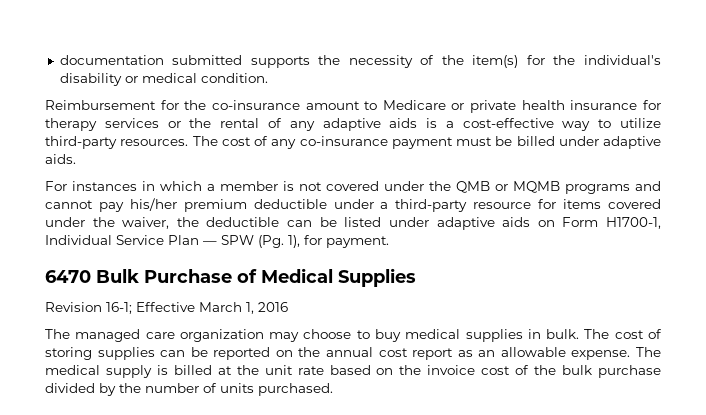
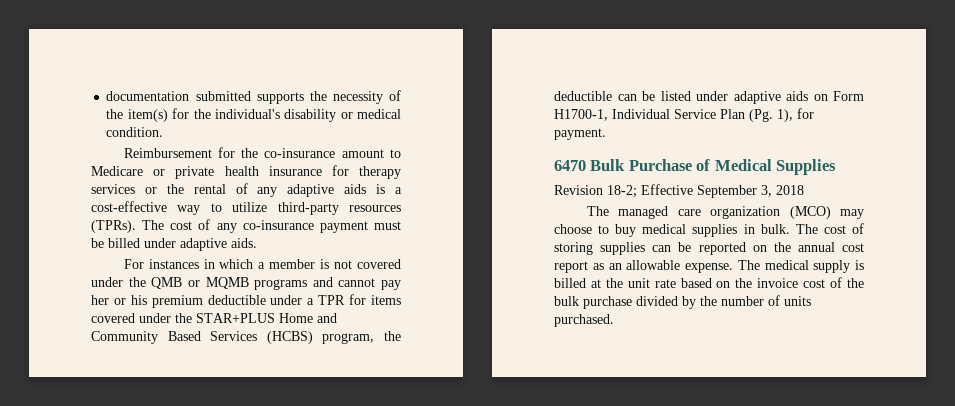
[120,139,189,146] resources. -> [349,205,401,212] [91,220,136,233] resources (TPRs).
[129,198,177,211] his/her -> [91,295,147,305] her or his
[395,199,532,212] third-party resource -> [318,295,346,305] TPR
[122,217,170,229] waiver, -> [196,313,337,323] [91,331,375,344] STAR+PLUS Home and Community Based Services (HCBS) program,
[203,235,254,245] — SPW -> (745, 114) none
[106,302,288,314] 16-1; Effective March 1, 2016 -> [607,184,804,198] 18-2; Effective September 3, 2018
(264, 335) none -> [789,206,831,219] (MCO)

